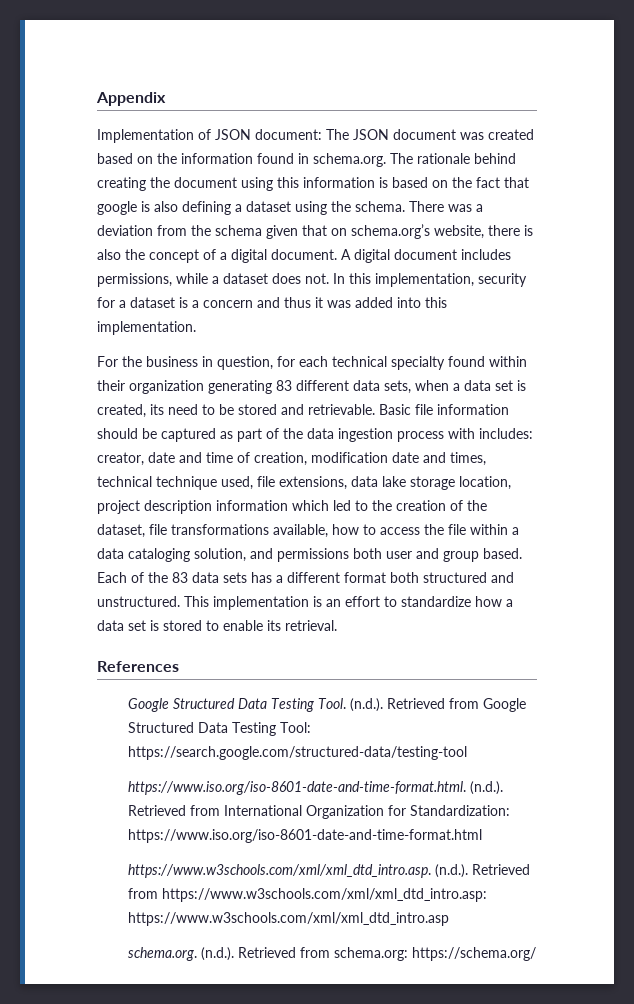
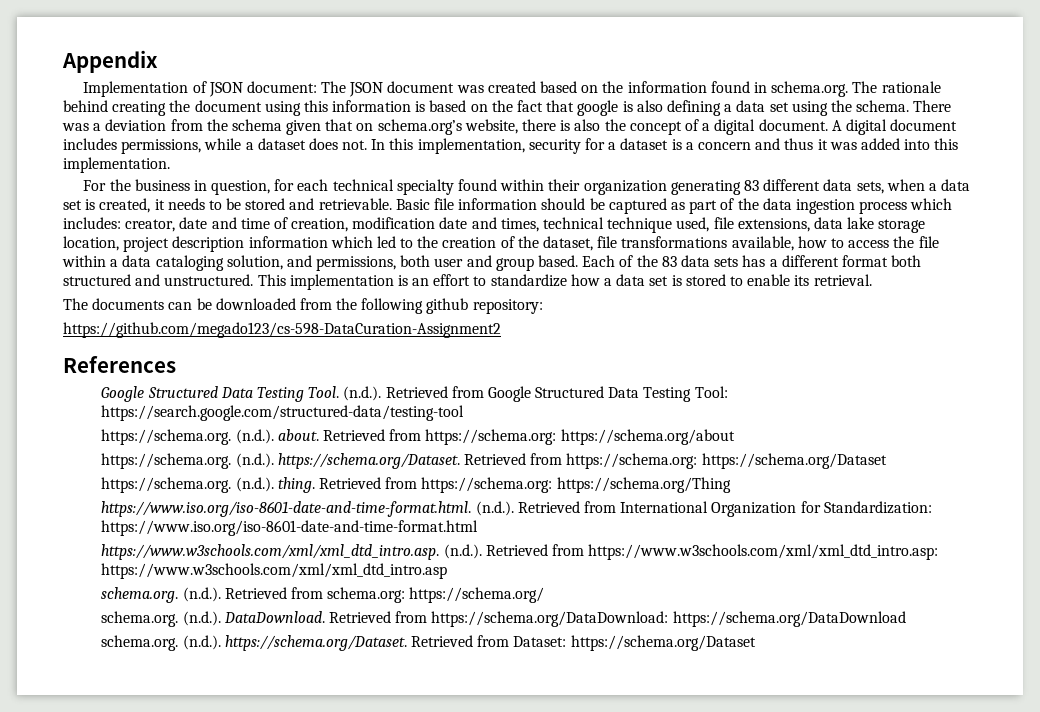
[246,201,291,212] dataset -> [736,100,789,112] data set
[150,404,198,415] its need -> [154,198,205,210] it needs
[448,428,475,439] with -> [910,198,953,210] which
[277,548,349,562] permissions -> [316,256,397,271] permissions,
(337, 625) none -> [63,298,543,314] [63,322,501,338] // The documents can be downloaded from the following github repository: // https://github.com/megado123/cs-598-DataCuration-Assignment2
(468, 753) none -> [101,429,735,445] [101,453,887,469] [101,477,731,493] // https://schema.org. (n.d.). about. Retrieved from https://schema.org: https://schema.org/about // https://schema.org. (n.d.). https://schema.org/Dataset. Retrieved from https://schema.org: https://schema.org/Dataset // https://schema.org. (n.d.). thing. Retrieved from https://schema.org: https://schema.org/Thing
(537, 954) none -> [101,611,906,627] [101,635,756,651] // schema.org. (n.d.). DataDownload. Retrieved from https://schema.org/DataDownload: https://schema.org/DataDownload // schema.org. (n.d.). https://schema.org/Dataset. Retrieved from Dataset: https://schema.org/Dataset

